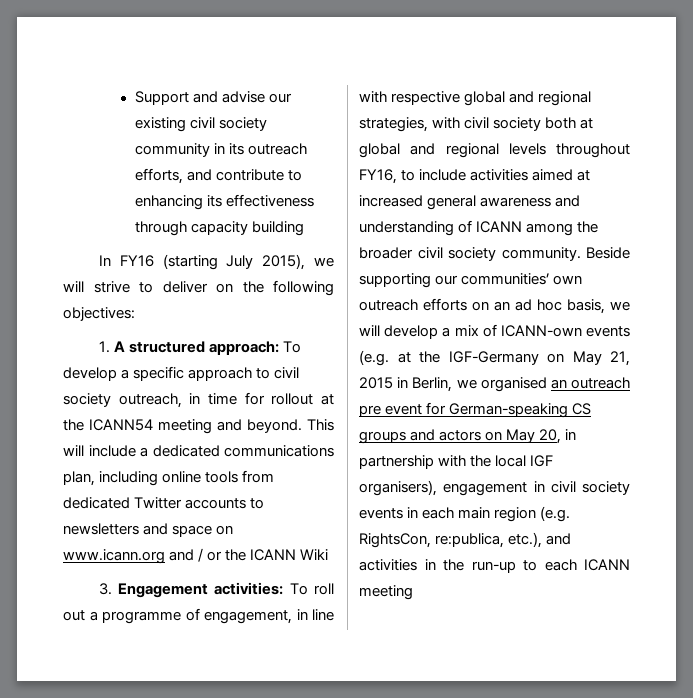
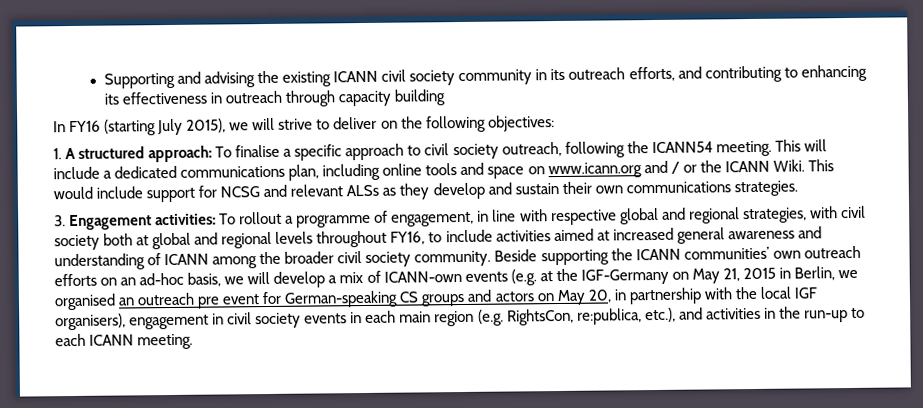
[134,91,292,105] [134,117,186,132] Support and advise our existing -> [103,70,379,89] Supporting and advising the existing ICANN
[215,169,284,181] contribute -> [704,65,782,83] contributing
(314, 200) none -> [209,90,283,104] in outreach
[63,367,117,381] develop -> [235,144,281,158] finalise
[189,392,334,405] [63,419,302,434] in time for rollout at the ICANN54 meeting and beyond. -> [564,140,772,158] following the ICANN54 meeting.
[242,470,275,483] [63,497,265,509] [63,523,139,535] from dedicated Twitter accounts to newsletters -> (458, 169) none
[300,549,329,560] Wiki -> [772,159,834,172] [53,180,798,203] Wiki. This would include support for NCSG and relevant ALSs as they develop and sustain their own communications strategies.
[314,583,334,595] [63,610,85,621] roll out -> [239,211,283,225] rollout
[435,275,459,285] our -> [610,248,681,261] the ICANN
[515,299,562,311] ad hoc -> [139,272,185,286] ad-hoc
[359,585,413,600] meeting -> [137,333,194,350] meeting.

